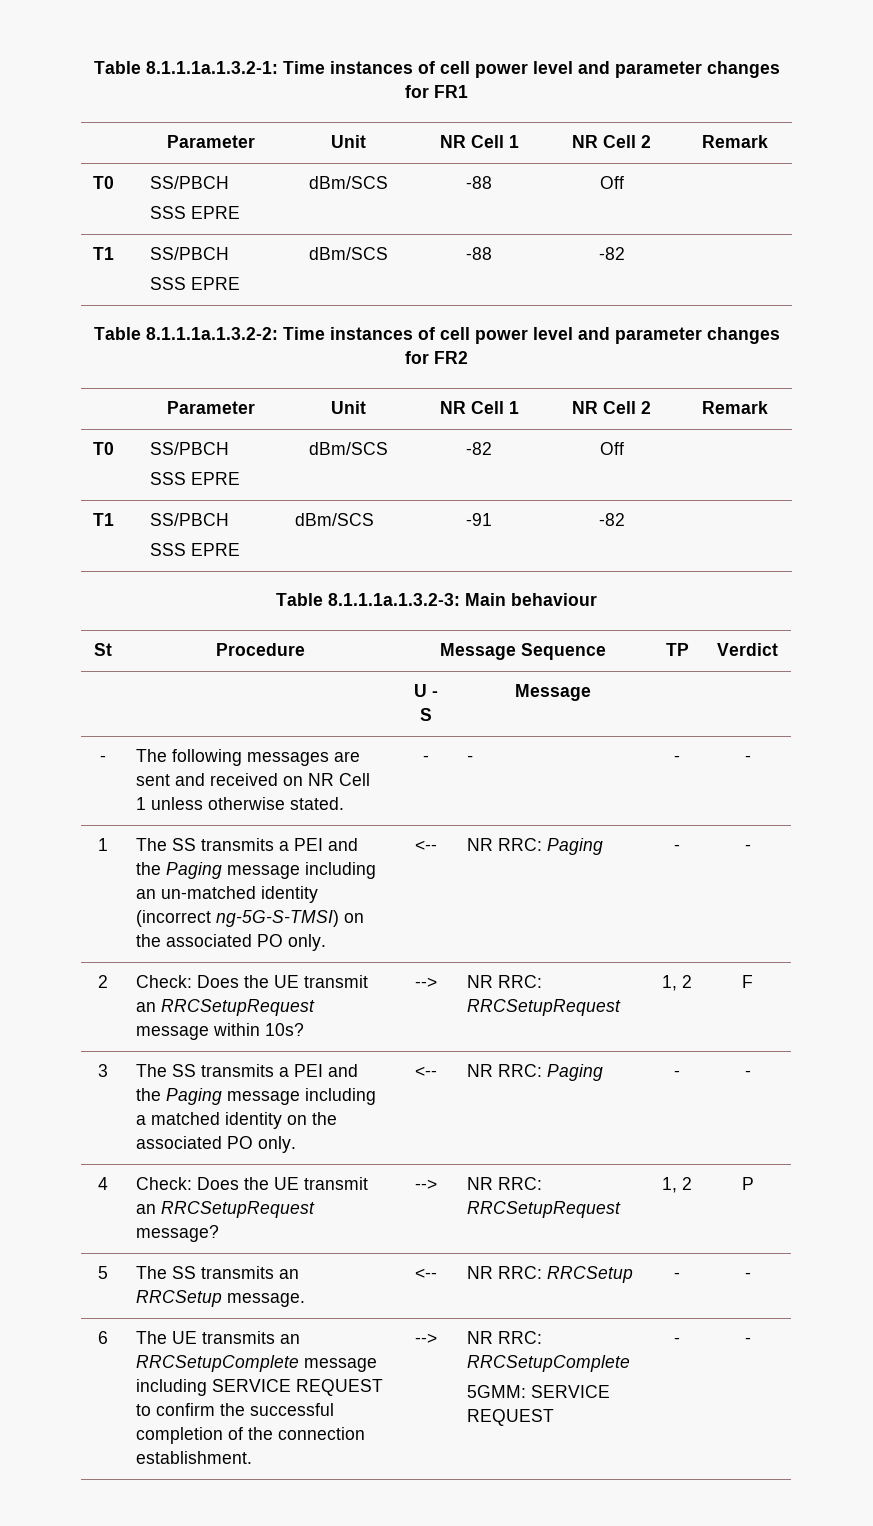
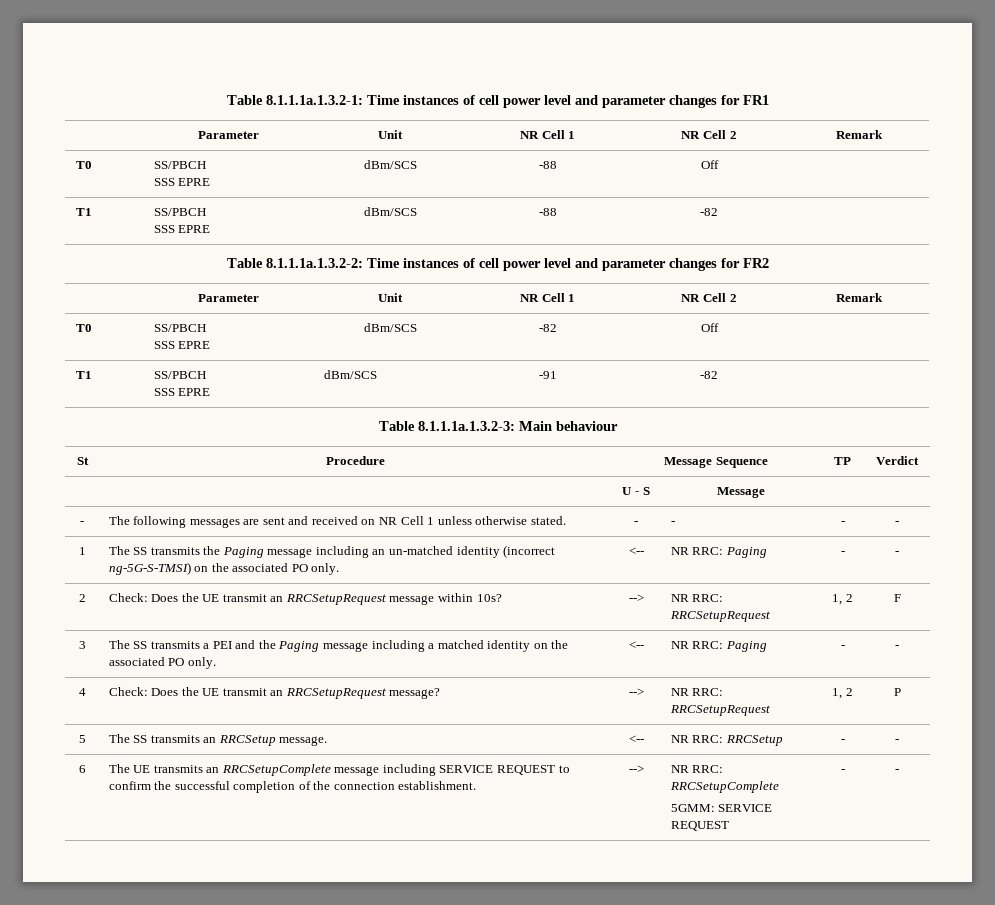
[279,838,359,851] a PEI and -> (200, 551) none

